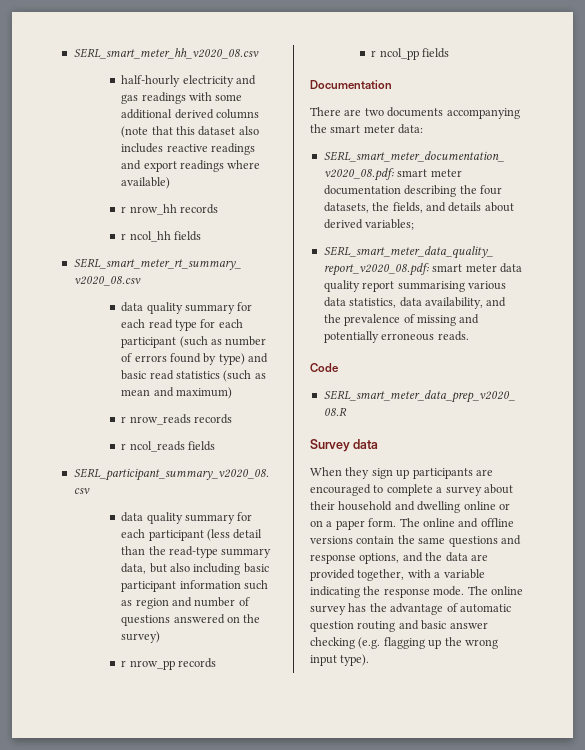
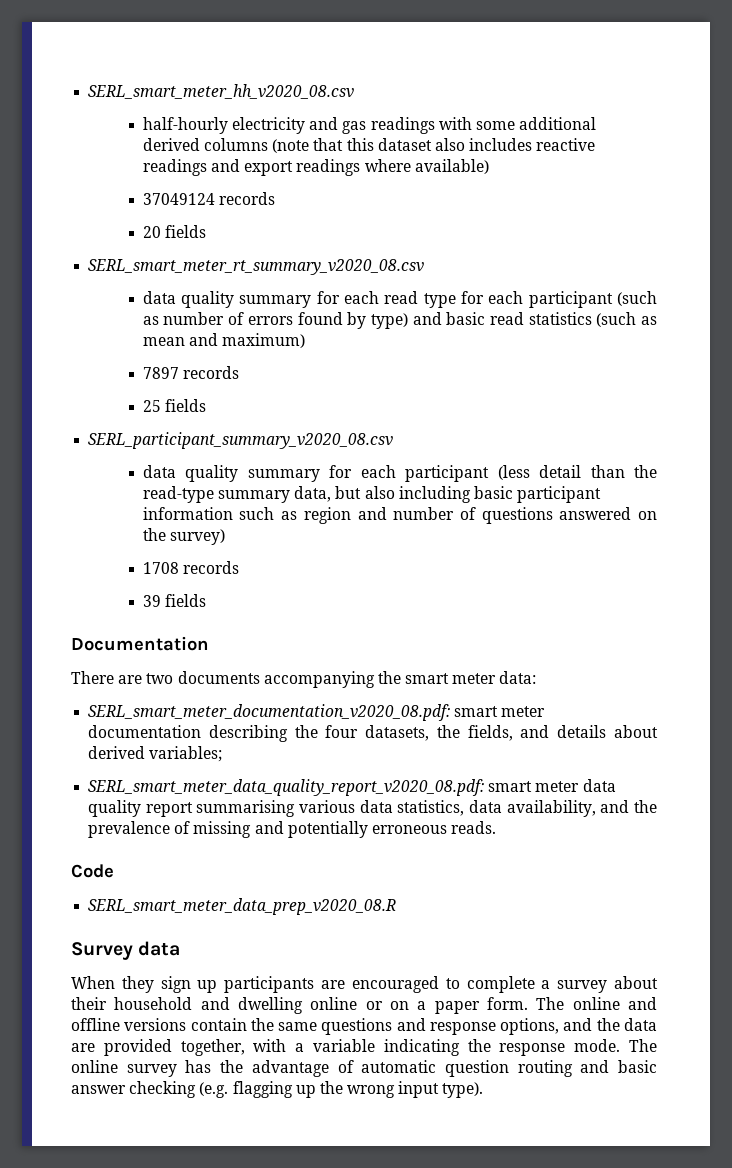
[121,204,218,215] [121,231,171,242] r nrow_hh records // r ncol_hh -> [142,192,275,205] [142,226,161,238] 37049124 records // 20
[121,414,232,425] [121,441,185,452] r nrow_reads records // r ncol_reads -> [142,366,239,379] [142,400,161,412] 7897 records // 25
[121,658,216,670] [371,48,419,60] r nrow_pp records // r ncol_pp -> [142,561,239,574] [142,595,161,607] 1708 records // 39

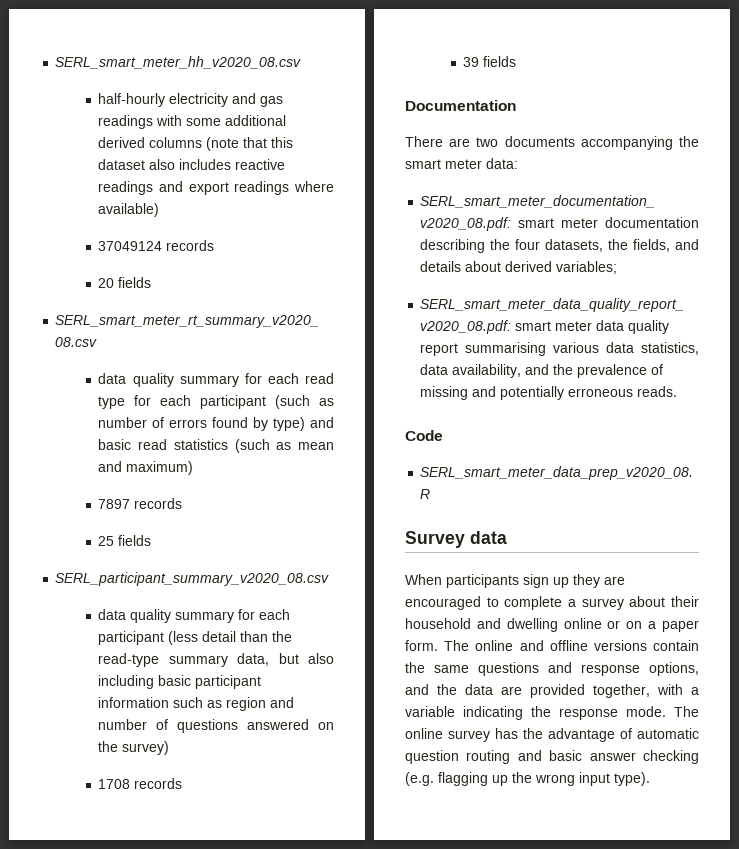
[121,976,154,993] they -> [446,574,519,588] participants
[224,976,315,993] participants -> [573,574,600,588] they

